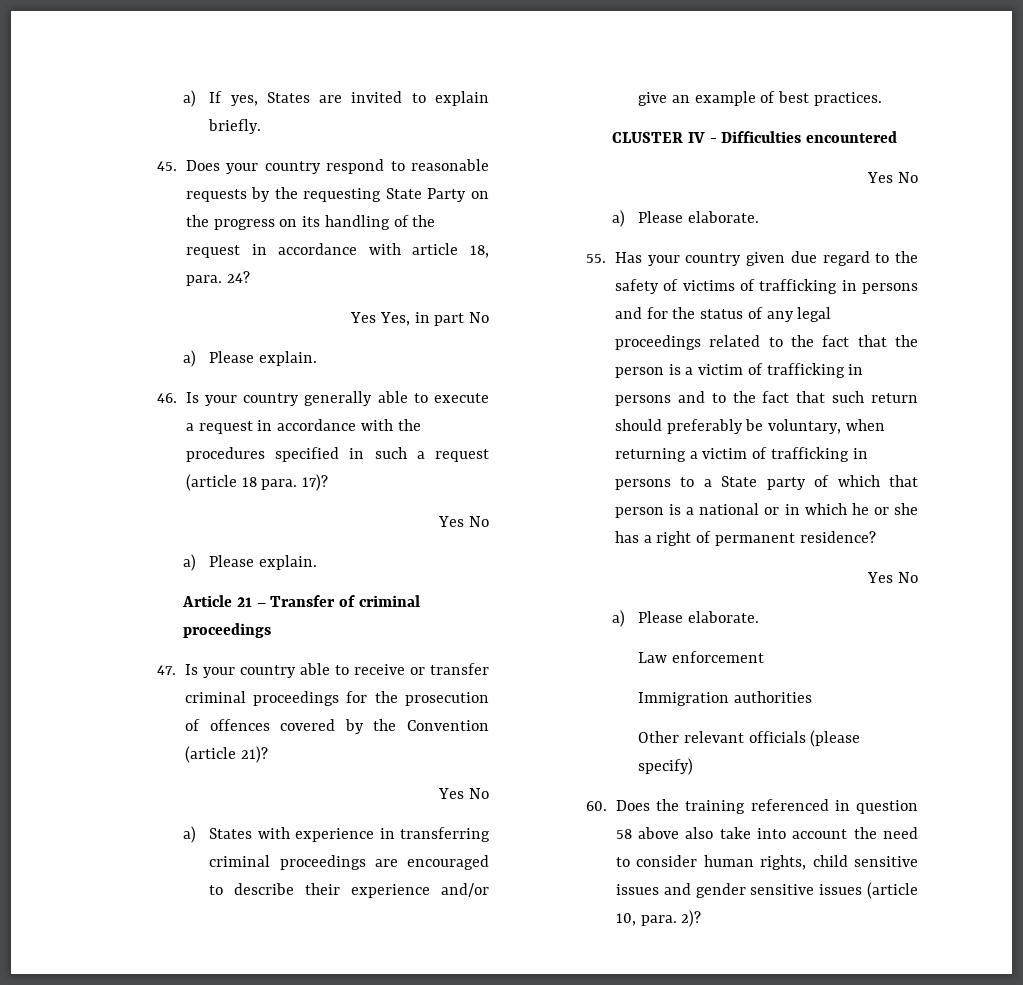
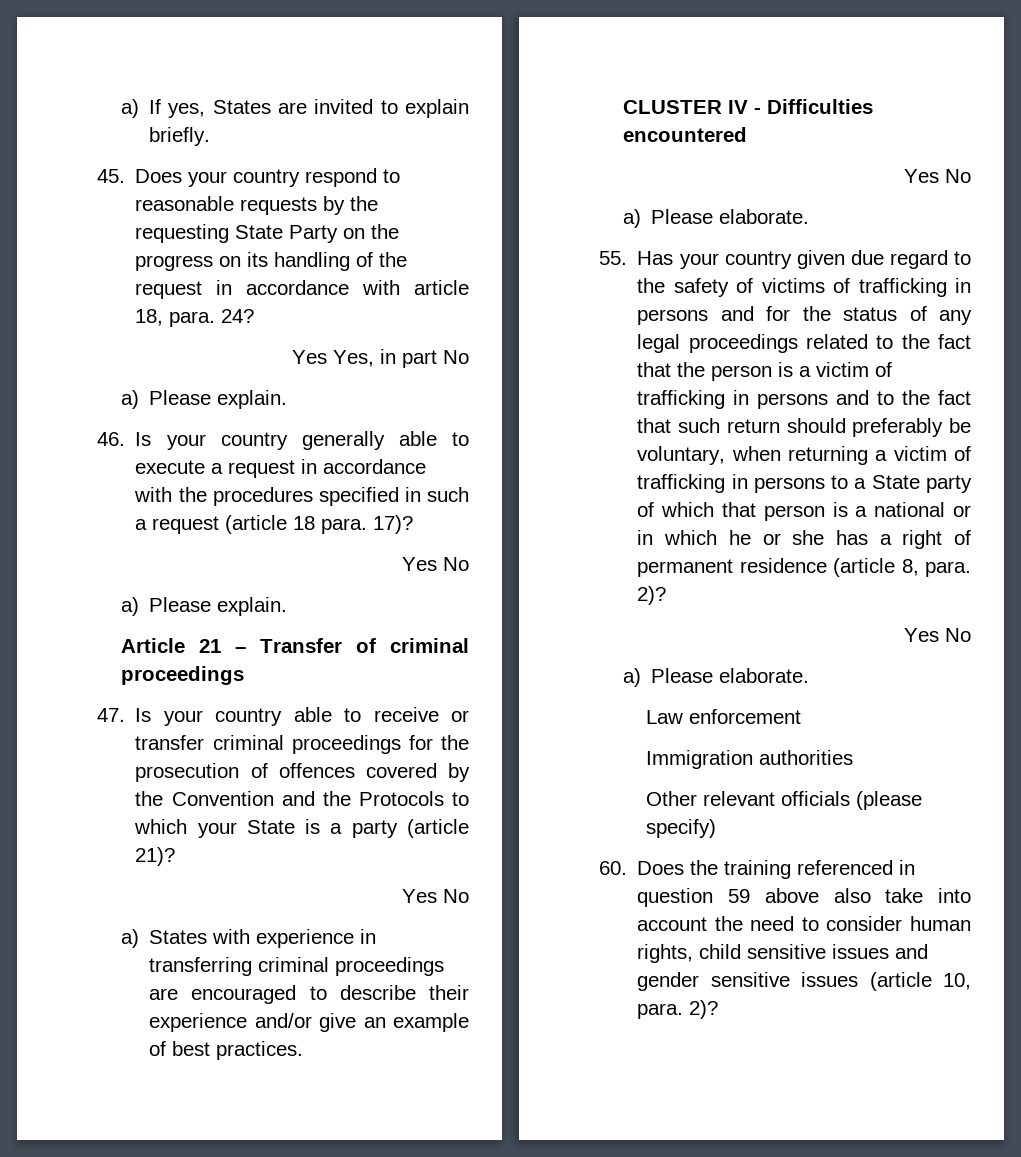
(489, 725) none -> [281,791,470,806] [134,819,398,838] and the Protocols to which your State is a party
[799,531,876,543] residence? -> [739,558,971,577] [637,586,667,605] residence (article 8, para. 2)?
[615,829,632,839] 58 -> [728,889,751,903] 59

